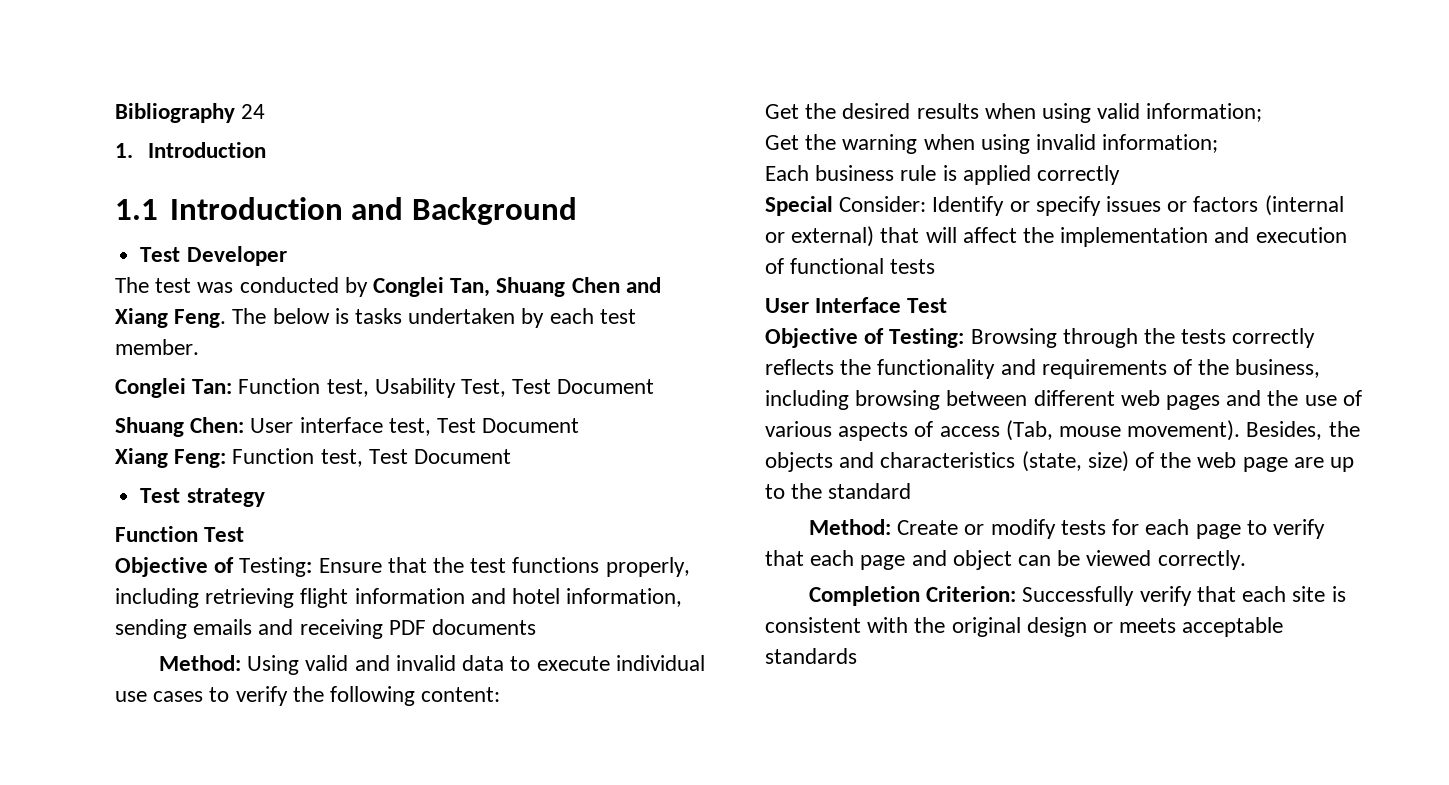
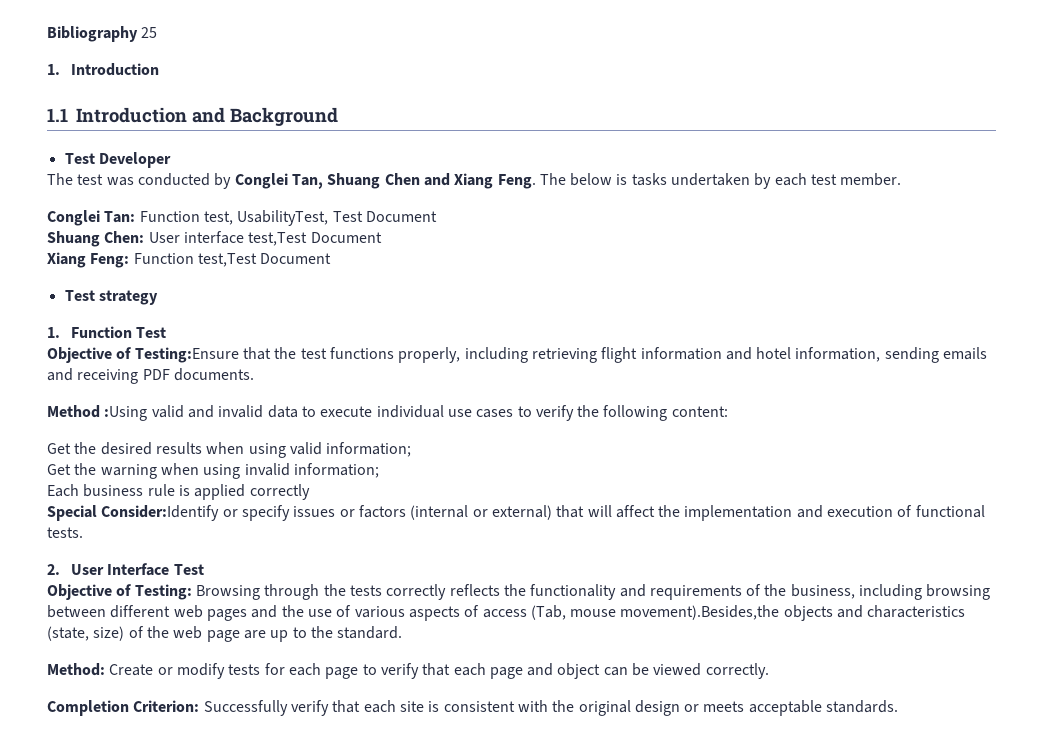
[241,104,266,119] 24 -> [141,27,158,38] 25
[374,378,507,398] Usability Test, -> [237,210,329,226] UsabilityTest,
[388,418,477,436] test, Test -> [248,232,308,246] test,Test
[320,449,408,467] test, Test -> [197,253,257,267] test,Test
(265, 497) none -> [47,327,60,338] 1.
[239,557,382,577] Testing: Ensure -> [134,347,239,363] Testing:Ensure
[432,619,537,635] [159,655,300,675] documents // Method: Using -> [173,368,254,381] [47,405,148,421] documents. // Method :Using
[839,196,1005,216] Consider: Identify -> [101,505,220,521] Consider:Identify
[890,259,936,274] tests // -> [47,527,83,538] [47,564,60,575] tests. // 2.
[1127,420,1360,441] movement). Besides, the -> [620,605,780,620] movement).Besides,the
[828,483,912,499] standard -> [337,626,403,639] standard.
[765,648,857,664] standards -> [826,700,899,713] standards.

